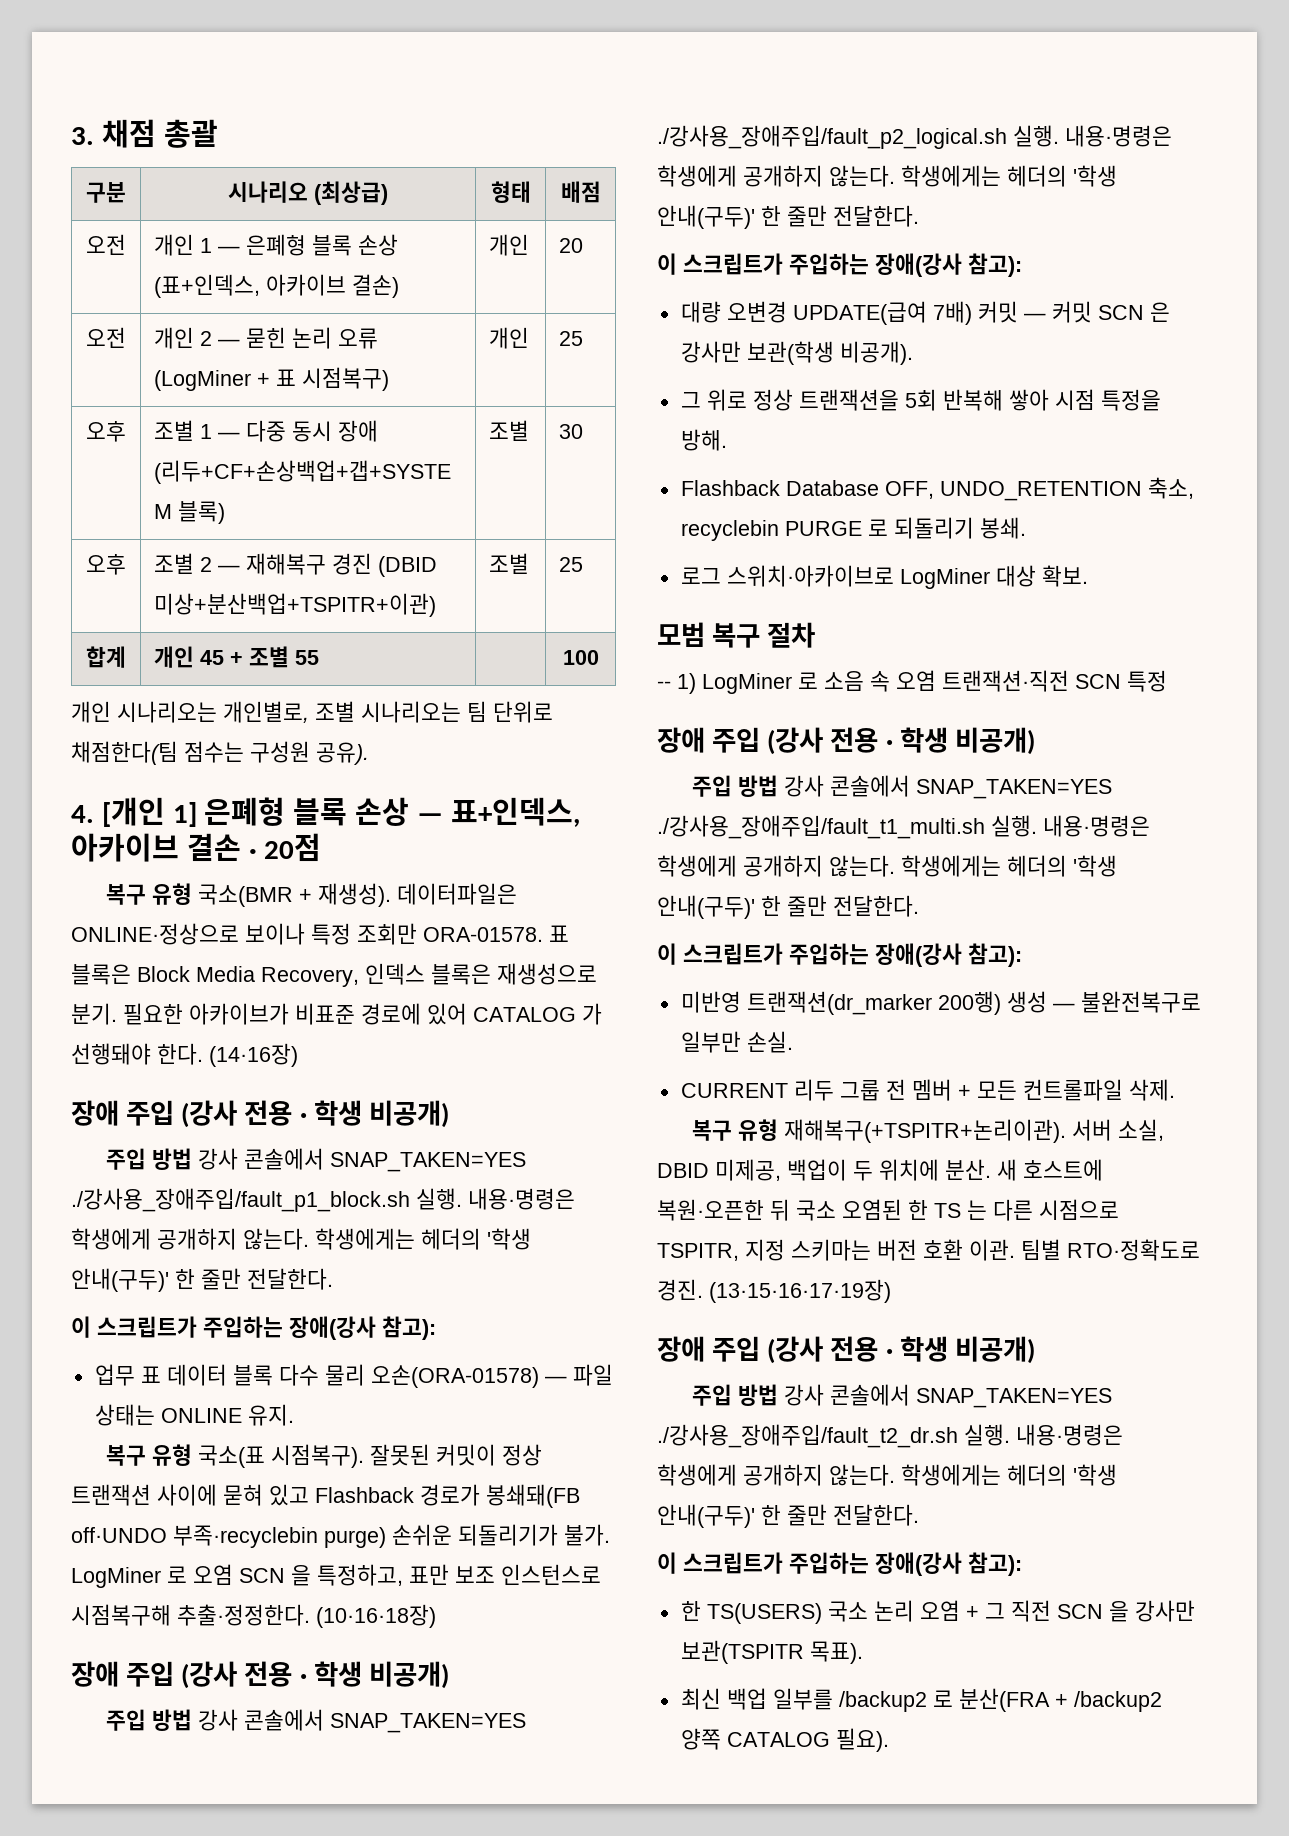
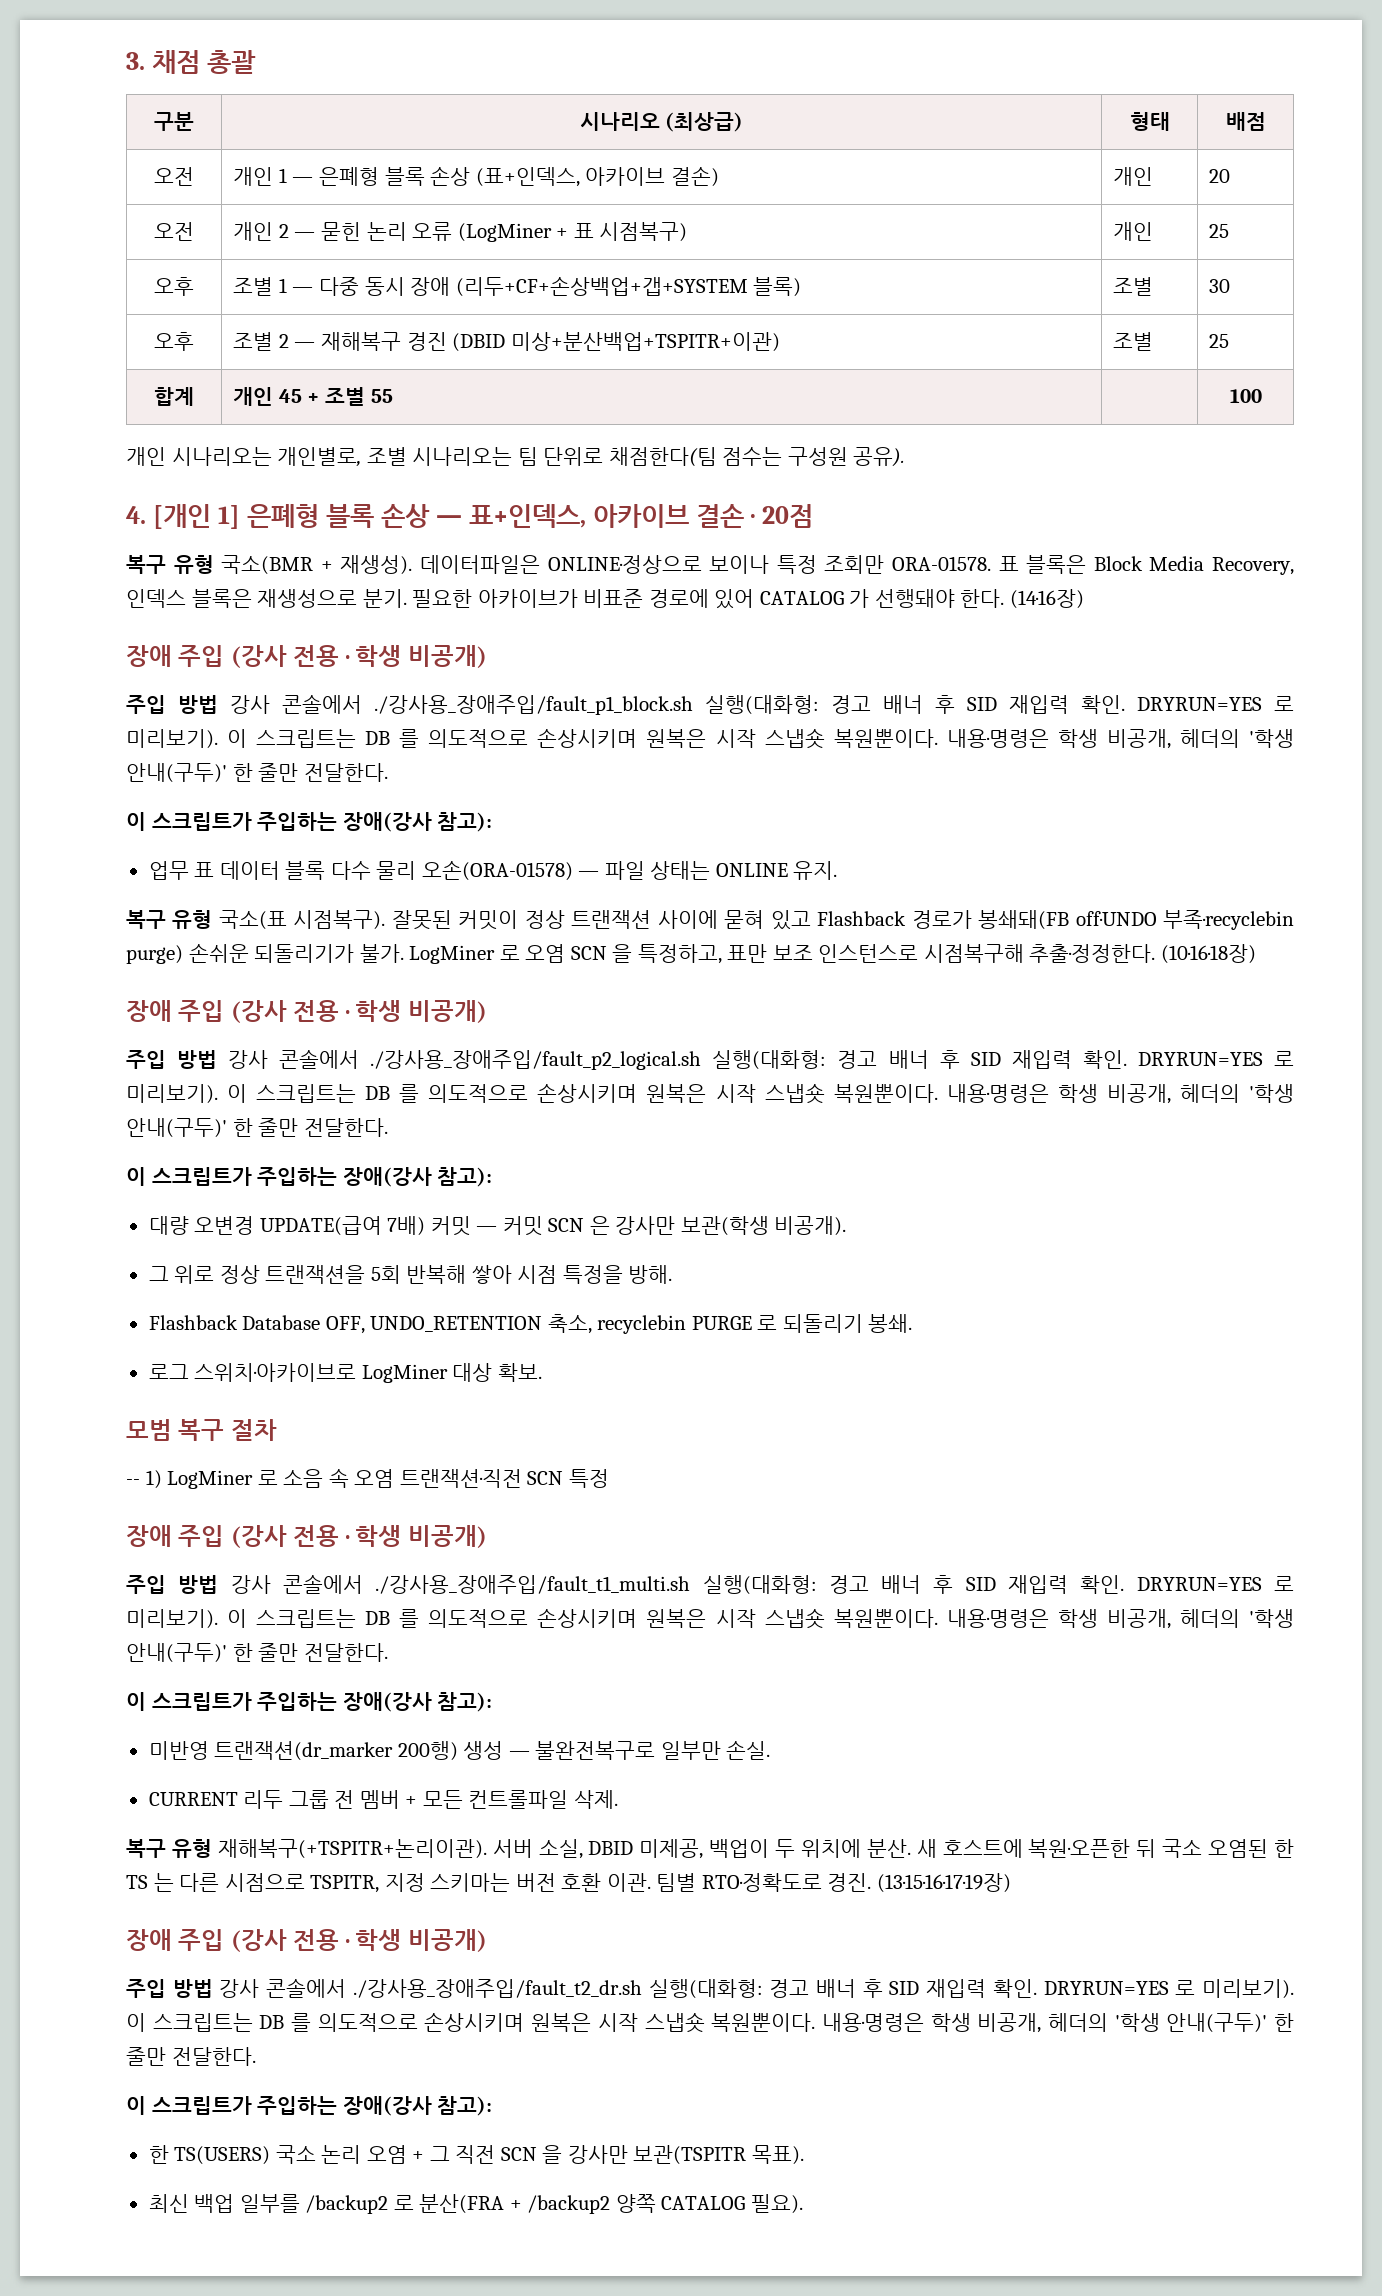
[329,1152,526,1172] [71,1188,575,1212] [71,1228,415,1250] SNAP_TAKEN=YES ./강사용_장애주입/fault_p1_block.sh 실행. 내용·명령은 학생에게 공개하지 않는다. 학생에게는 -> [374,695,1294,715] [126,728,1171,749] ./강사용_장애주입/fault_p1_block.sh 실행(대화형: 경고 배너 후 SID 재입력 확인. DRYRUN=YES 로 미리보기). 이 스크립트는 DB 를 의도적으로 손상시키며 원복은 시작 스냅숏 복원뿐이다. 내용·명령은 학생 비공개,
[329,1713,526,1733] [657,125,1172,149] [657,165,1001,187] SNAP_TAKEN=YES ./강사용_장애주입/fault_p2_logical.sh 실행. 내용·명령은 학생에게 공개하지 않는다. 학생에게는 -> [370,1050,1295,1070] [126,1083,1171,1104] ./강사용_장애주입/fault_p2_logical.sh 실행(대화형: 경고 배너 후 SID 재입력 확인. DRYRUN=YES 로 미리보기). 이 스크립트는 DB 를 의도적으로 손상시키며 원복은 시작 스냅숏 복원뿐이다. 내용·명령은 학생 비공개,
[915,779,1112,799] [657,815,1150,839] [657,855,1001,877] SNAP_TAKEN=YES ./강사용_장애주입/fault_t1_multi.sh 실행. 내용·명령은 학생에게 공개하지 않는다. 학생에게는 -> [375,1575,1294,1595] [126,1608,1171,1629] ./강사용_장애주입/fault_t1_multi.sh 실행(대화형: 경고 배너 후 SID 재입력 확인. DRYRUN=YES 로 미리보기). 이 스크립트는 DB 를 의도적으로 손상시키며 원복은 시작 스냅숏 복원뿐이다. 내용·명령은 학생 비공개,
[915,1388,1112,1408] [657,1424,1123,1448] [657,1464,1001,1486] SNAP_TAKEN=YES ./강사용_장애주입/fault_t2_dr.sh 실행. 내용·명령은 학생에게 공개하지 않는다. 학생에게는 -> [352,1979,1294,1999] [126,2012,1042,2033] ./강사용_장애주입/fault_t2_dr.sh 실행(대화형: 경고 배너 후 SID 재입력 확인. DRYRUN=YES 로 미리보기). 이 스크립트는 DB 를 의도적으로 손상시키며 원복은 시작 스냅숏 복원뿐이다. 내용·명령은 학생 비공개,

